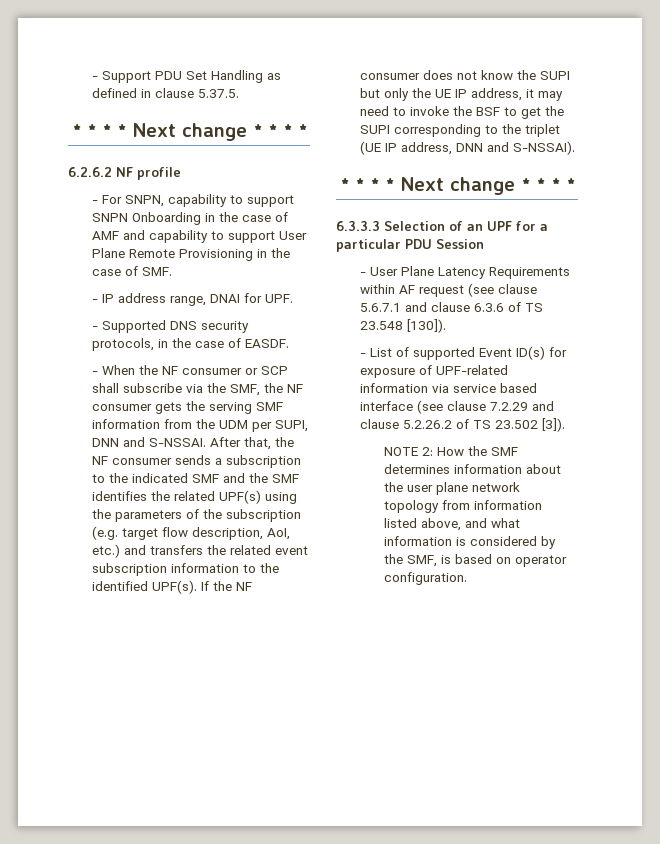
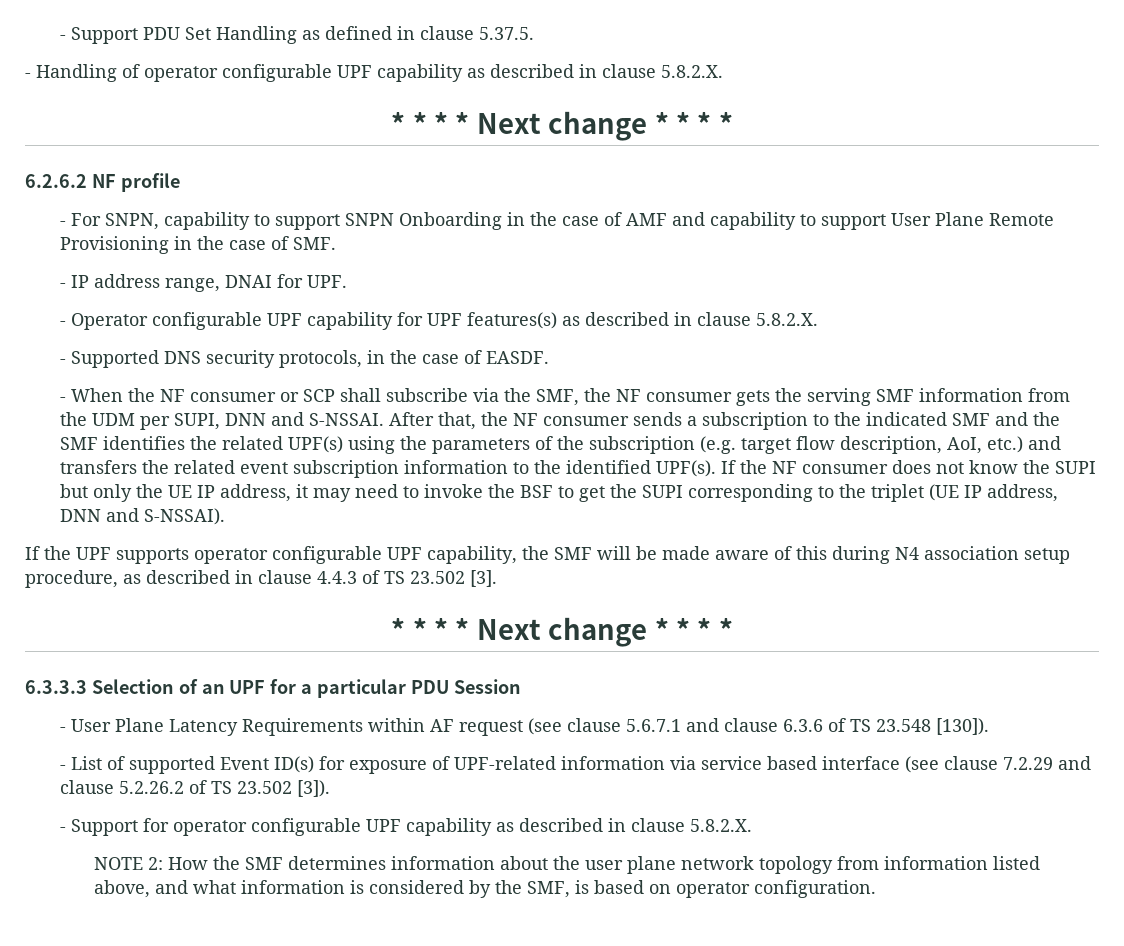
(240, 93) none -> [25,64,723,82] // - Handling of operator configurable UPF capability as described in clause 5.8.2.X.
(294, 298) none -> [59,312,818,330] // - Operator configurable UPF capability for UPF features(s) as described in clause 5.8.2.X.
(576, 148) none -> [25,546,1070,564] [25,570,497,588] // If the UPF supports operator configurable UPF capability, the SMF will be made aware of this during N4 association setup procedure, as described in clause 4.4.3 of TS 23.502 [3].
(566, 425) none -> [59,818,752,836] // - Support for operator configurable UPF capability as described in clause 5.8.2.X.

